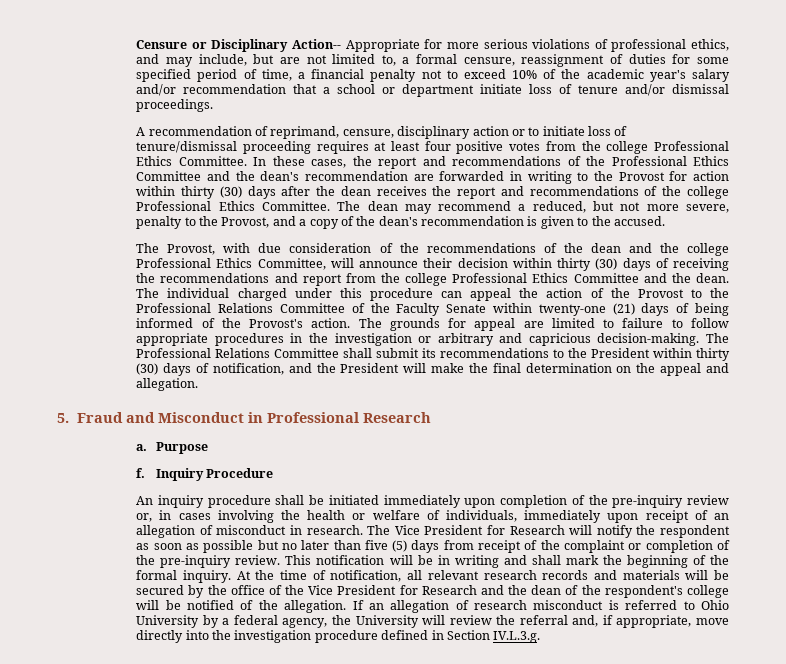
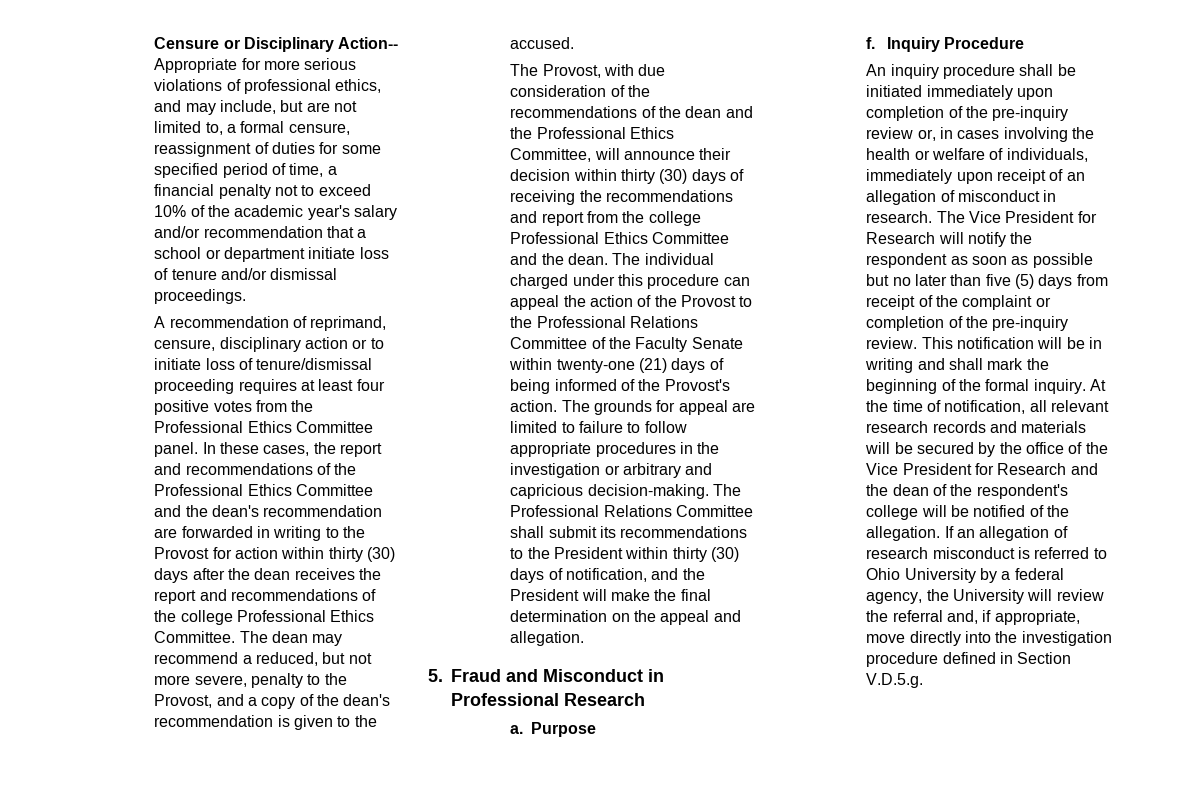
[606,141,729,154] [136,156,247,166] college Professional Ethics Committee. -> [154,421,374,433] [154,442,199,457] Professional Ethics Committee panel.
[687,243,730,256] college -> (533, 133) none
[493,631,541,643] IV.L.3.g. -> [866,673,924,688] V.D.5.g.

